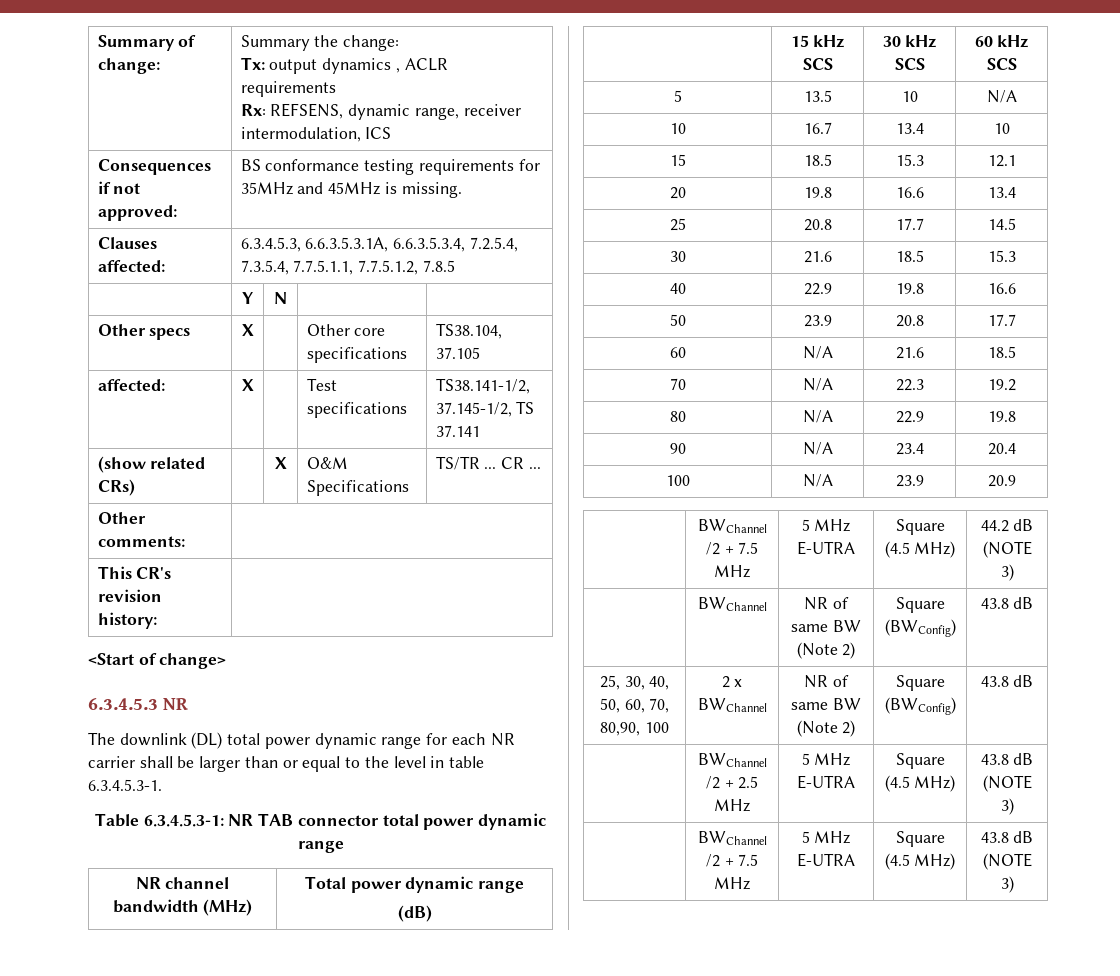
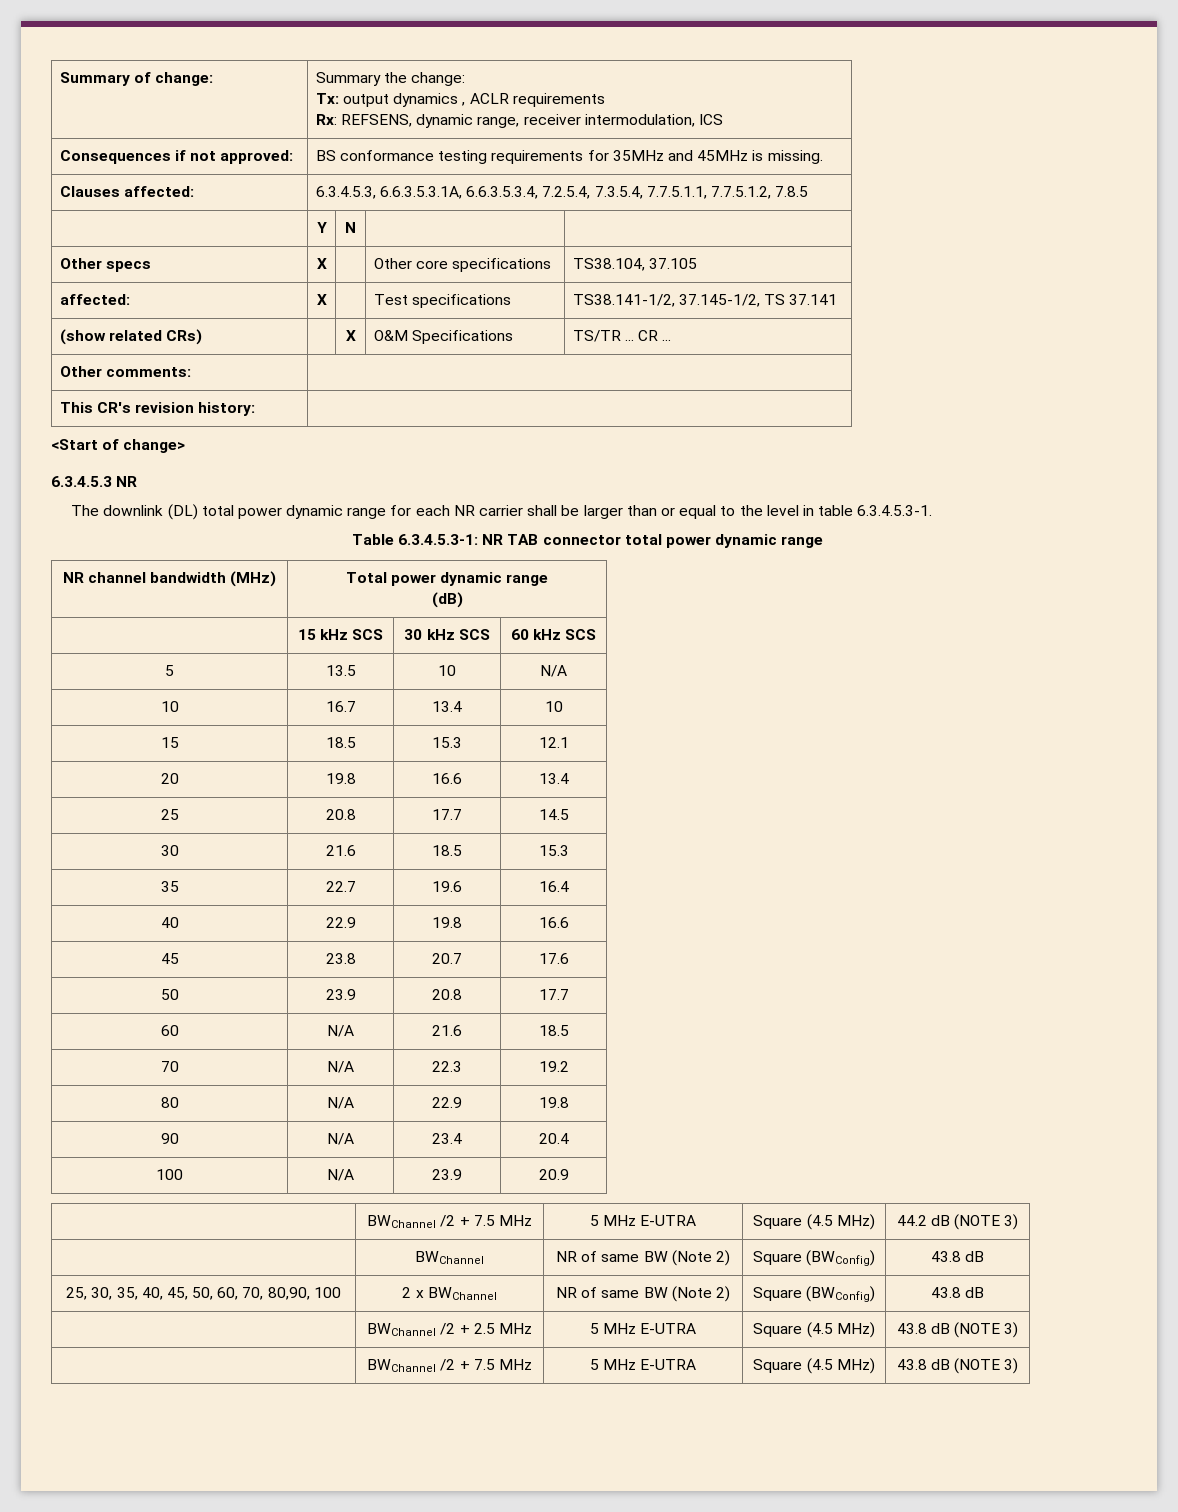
(1016, 256) none -> [160,881,179,892] [325,881,356,892] [432,881,462,892] [538,881,569,892] // 35 | 22.7 | 19.6 | 16.4
(1016, 288) none -> [160,953,179,964] [325,953,356,964] [432,953,462,964] [538,953,569,964] // 45 | 23.8 | 20.7 | 17.6
[649,676,670,690] 40, -> [116,1287,188,1300] 35, 40, 45,

